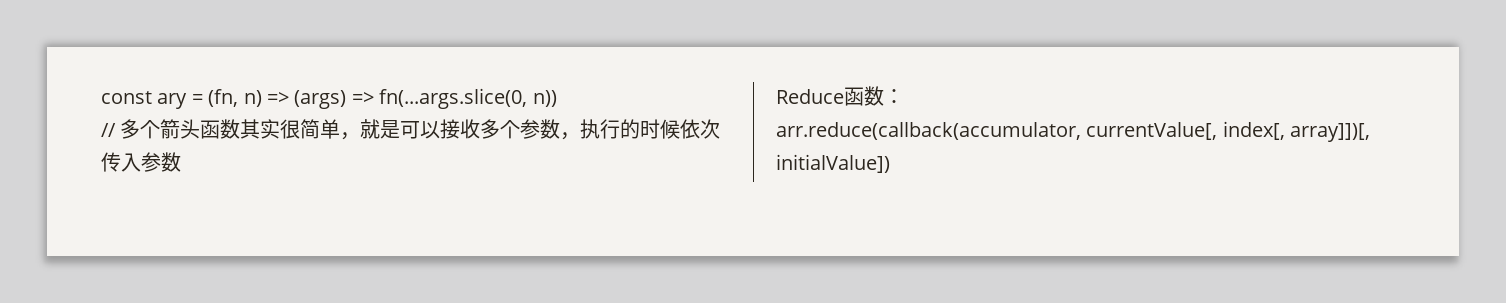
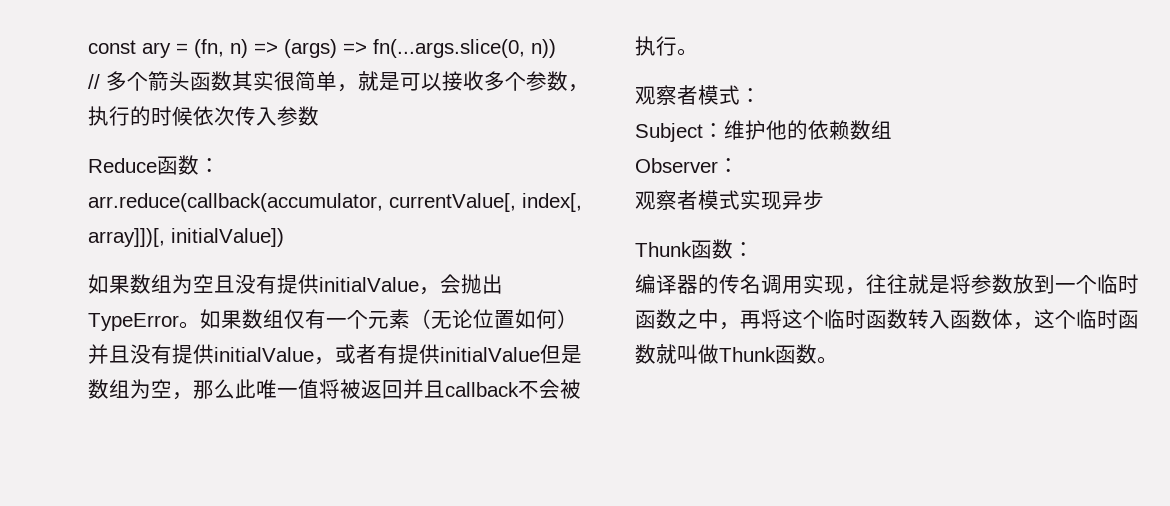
(890, 163) none -> [88,274,503,295] [88,309,578,331] [88,344,582,365] [88,379,581,400] [635,36,698,56] [635,85,761,106] [635,120,892,142] [635,158,739,173] [635,190,824,211] [635,239,754,259] [635,274,1139,295] [635,309,1139,330] [635,344,838,364] // 如果数组为空且没有提供initialValue，会抛出TypeError。如果数组仅有一个元素（无论位置如何）并且没有提供initialValue，或者有提供initialValue但是数组为空，那么此唯一值将被返回并且callback不会被执行。 // 观察者模式： // Subject：维护他的依赖数组 // Observer： // 观察者模式实现异步 // Thunk函数： // 编译器的传名调用实现，往往就是将参数放到一个临时函数之中，再将这个临时函数转入函数体，这个临时函数就叫做Thunk函数。

